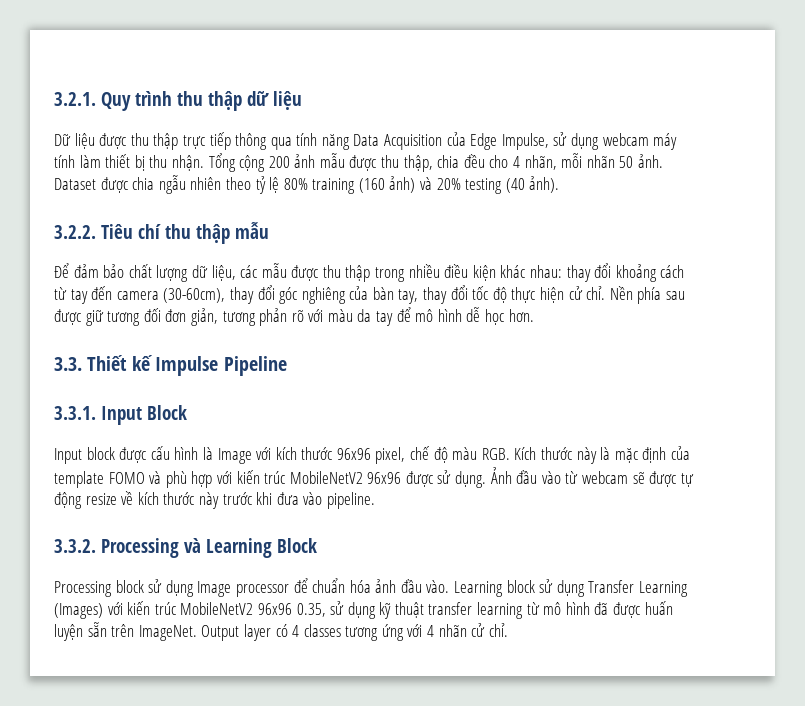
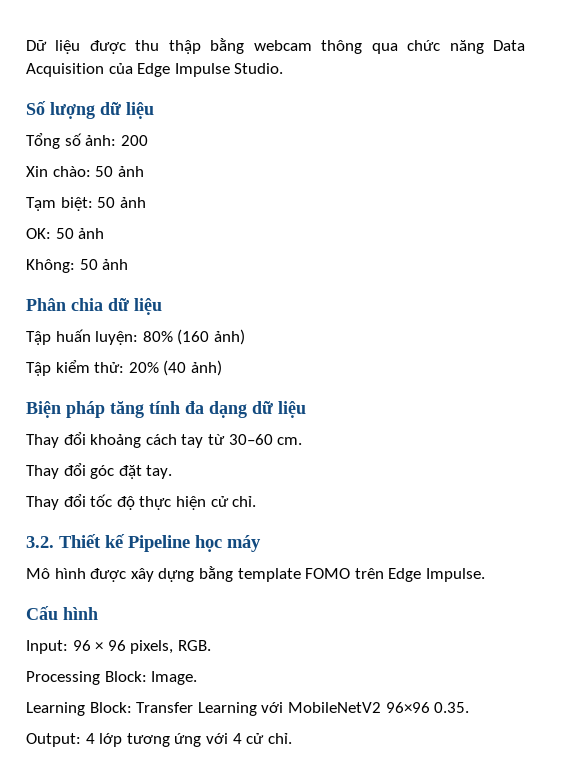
[54,91,302,111] 3.2.1. Quy trình thu thập dữ liệu // -> (26, 45) none
[182,132,231,150] trực tiếp -> [210,38,312,54] bằng webcam
[296,133,318,146] tính -> [407,40,441,51] chức
[501,132,678,150] [54,153,663,172] [54,175,560,194] [54,222,269,244] [54,263,685,282] [54,285,448,304] Impulse, sử dụng webcam máy tính làm thiết bị thu nhận. Tổng cộng 200 ảnh mẫu được thu thập, chia đều cho 4 nhãn, mỗi nhãn 50 ảnh. Dataset được chia ngẫu nhiên theo tỷ lệ 80% training (160 ảnh) và 20% testing (40 ảnh). // 3.2.2. Tiêu chí thu thập mẫu // Để đảm bảo chất lượng dữ liệu, các mẫu được thu thập trong nhiều điều kiện khác nhau: thay đổi khoảng cách từ tay đến camera (30-60cm), thay đổi góc nghiêng của bàn tay, thay -> [174,63,284,77] [26,101,154,119] [26,133,148,149] [26,166,144,177] [26,197,146,211] [26,228,105,239] [26,259,129,273] [26,298,162,315] [26,329,245,345] [26,360,222,376] [26,401,306,418] [26,432,303,448] [26,463,173,479] [26,496,59,510] Impulse Studio. // Số lượng dữ liệu // Tổng số ảnh: 200 // Xin chào: 50 ảnh // Tạm biệt: 50 ảnh // OK: 50 ảnh // Không: 50 ảnh // Phân chia dữ liệu // Tập huấn luyện: 80% (160 ảnh) // Tập kiểm thử: 20% (40 ảnh) // Biện pháp tăng tính đa dạng dữ liệu // Thay đổi khoảng cách tay từ 30–60 cm. // Thay đổi góc đặt tay. // Thay
[609,286,685,304] [54,307,534,326] [54,357,82,371] Nền phía sau được giữ tương đối đơn giản, tương phản rõ với màu da tay để mô hình dễ học hơn. // 3.3. -> [26,536,54,548] // 3.2.
[155,356,219,376] Impulse -> (125, 541) none
[54,405,187,425] [54,446,690,464] [54,467,694,488] [54,491,375,509] [54,538,317,558] [54,578,689,597] [54,601,673,619] [54,622,341,641] // 3.3.1. Input Block // Input block được cấu hình là Image với kích thước 96x96 pixel, chế độ màu RGB. Kích thước này là mặc định của template FOMO và phù hợp với kiến trúc MobileNetV2 96x96 được sử dụng. Ảnh đầu vào từ webcam sẽ được tự động resize về kích thước này trước khi đưa vào pipeline. // 3.3.2. Processing và Learning Block // Processing block sử dụng Image processor để chuẩn hóa ảnh đầu vào. Learning block sử dụng Transfer Learning (Images) với kiến trúc MobileNetV2 96x96 0.35, sử dụng kỹ thuật transfer learning từ mô hình đã được huấn luyện sẵn trên ImageNet. Output layer có 4 classes -> [195,535,261,552] [26,566,485,582] [26,606,98,620] [26,640,211,654] [26,671,198,685] [26,702,470,716] [26,733,123,747] học máy // Mô hình được xây dựng bằng template FOMO trên Edge Impulse. // Cấu hình // Input: 96 × 96 pixels, RGB. // Processing Block: Image. // Learning Block: Transfer Learning với MobileNetV2 96×96 0.35. // Output: 4 lớp
[438,624,467,637] nhãn -> (242, 738) none

